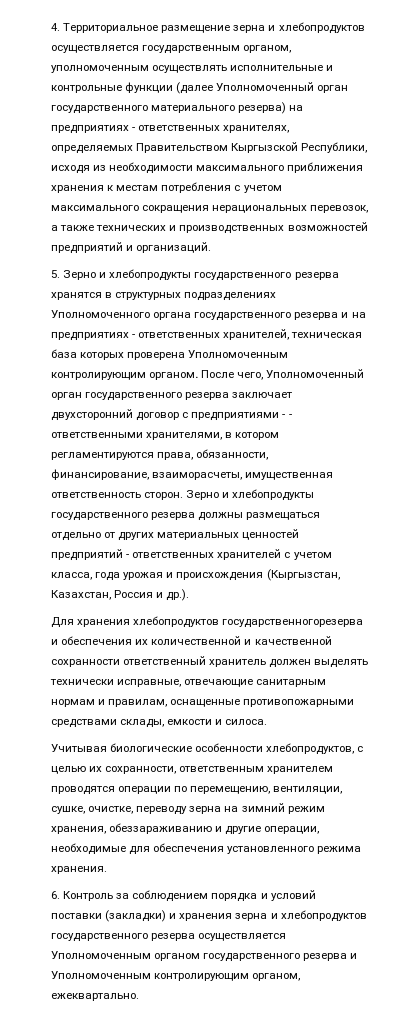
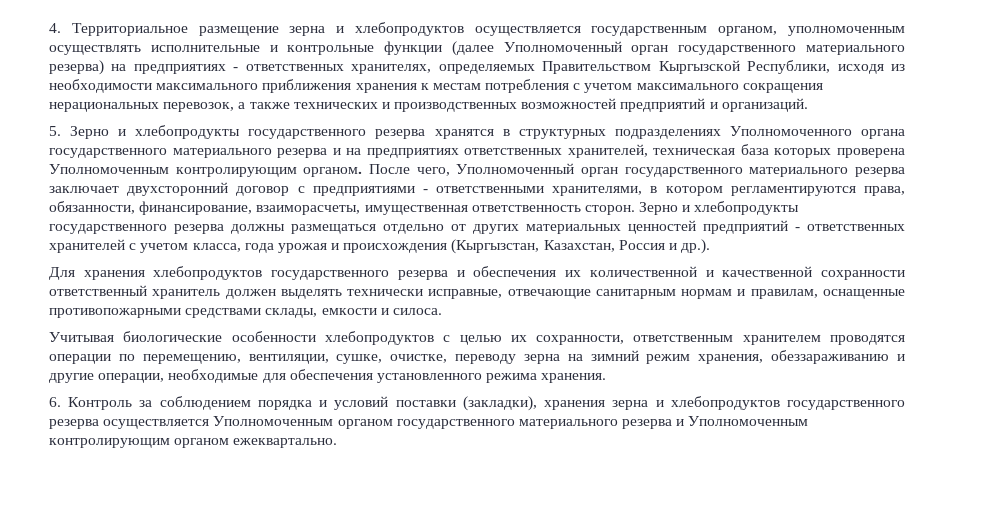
(292, 316) none -> [172,148,272,158] материального
[132,334,136,338] - -> (459, 153) none
(183, 396) none -> [749,167,849,177] материального
[288,414,292,418] - -> (428, 191) none
[222,619,364,628] государственногорезерва -> [271,270,448,280] государственного резерва
[266,743,355,755] хлебопродуктов, -> [324,331,434,345] хлебопродуктов
[105,910,177,922] (закладки) и -> [462,396,537,411] (закладки),
(301, 957) none -> [518,419,618,429] материального
[252,973,301,981] органом, -> [174,438,230,448] органом

